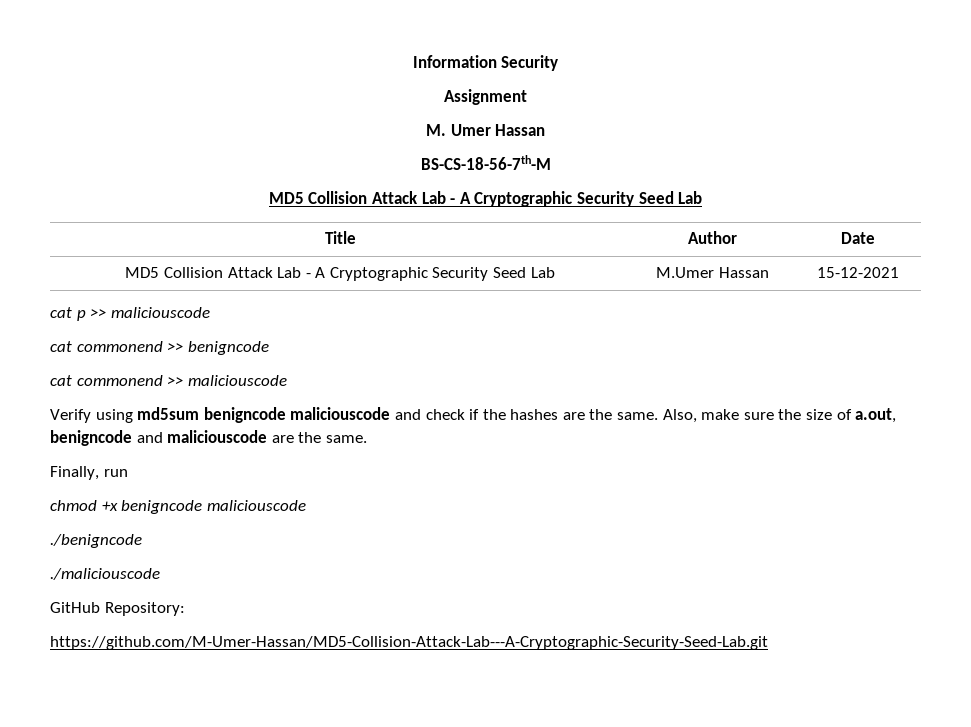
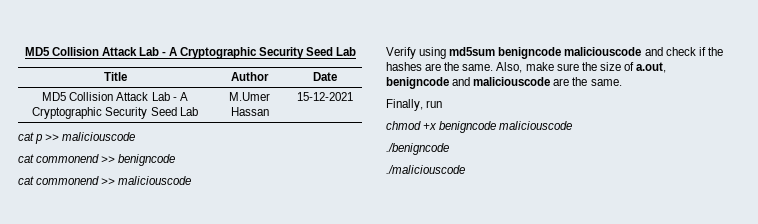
[412,55,559,71] [444,89,527,105] [425,124,546,136] [420,155,551,170] Information Security // Assignment // M. Umer Hassan // BS-CS-18-56-7th-M // -> (24, 51) none
[50,602,185,616] [50,636,768,650] // GitHub Repository: // https://github.com/M-Umer-Hassan/MD5-Collision-Attack-Lab---A-Cryptographic-Security-Seed-Lab.git -> (465, 169) none

